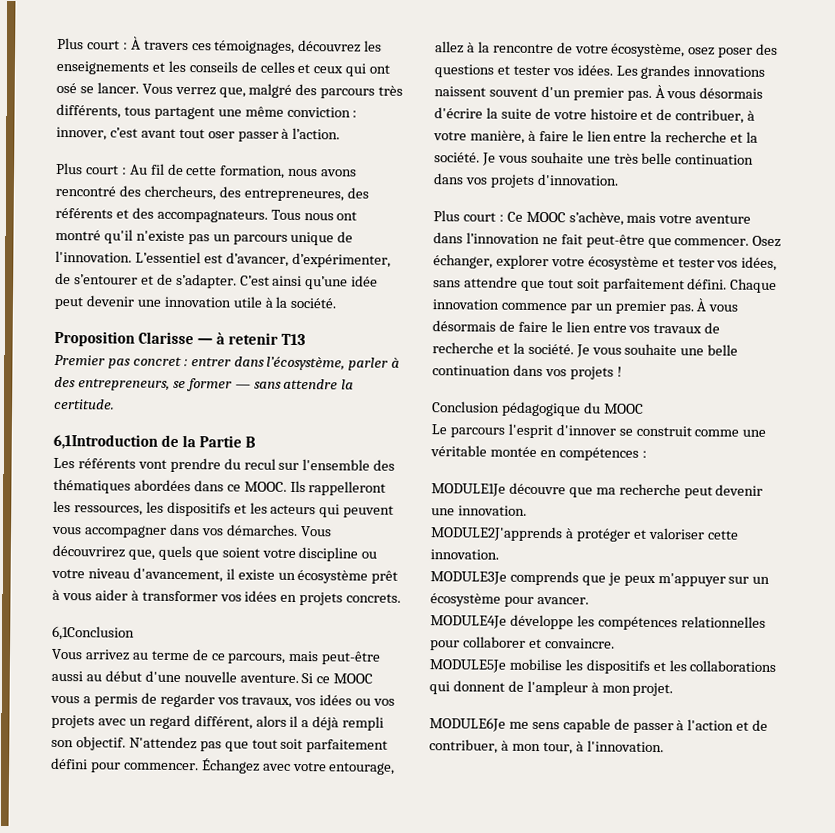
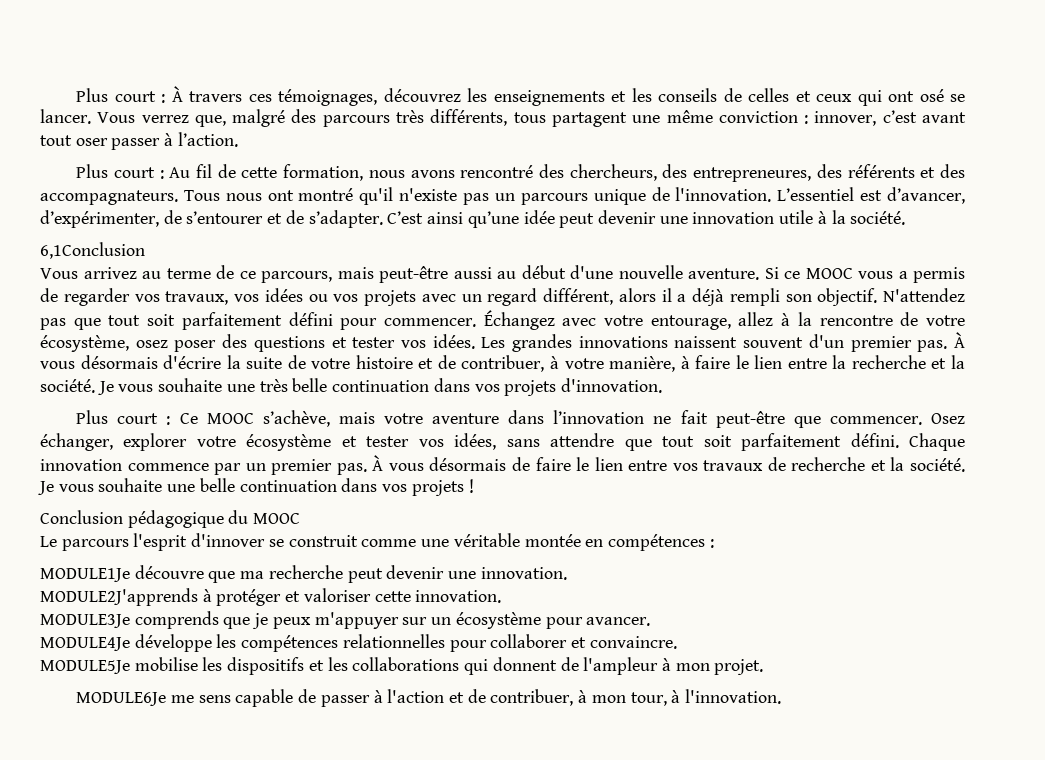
[54,330,306,347] [54,354,401,371] [54,376,355,392] [54,398,115,410] [53,433,256,450] [53,457,396,473] [53,478,387,496] [53,500,395,518] [52,523,332,538] [52,544,378,562] [51,567,399,584] [52,589,402,606] // Proposition Clarisse — à retenir T13 // Premier pas concret : entrer dans l’écosystème, parler à des entrepreneurs, se former — sans attendre la certitude. // 6,1Introduction de la Partie B // Les référents vont prendre du recul sur l'ensemble des thématiques abordées dans ce MOOC. Ils rappelleront les ressources, les dispositifs et les acteurs qui peuvent vous accompagner dans vos démarches. Vous découvrirez que, quels que soient votre discipline ou votre niveau d'avancement, il existe un écosystème prêt à vous aider à transformer vos idées en projets concrets. -> (906, 218) none

